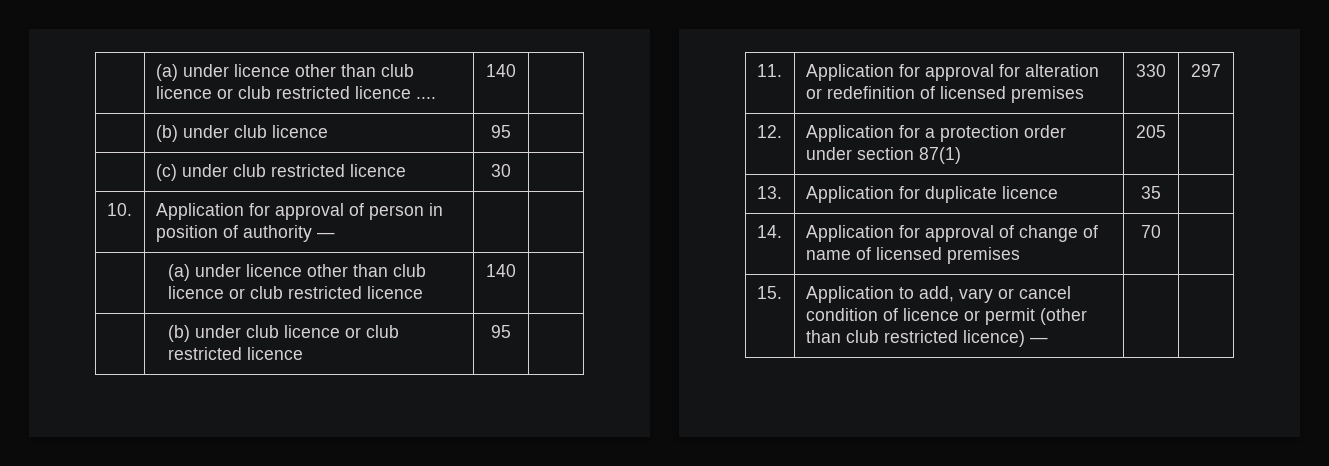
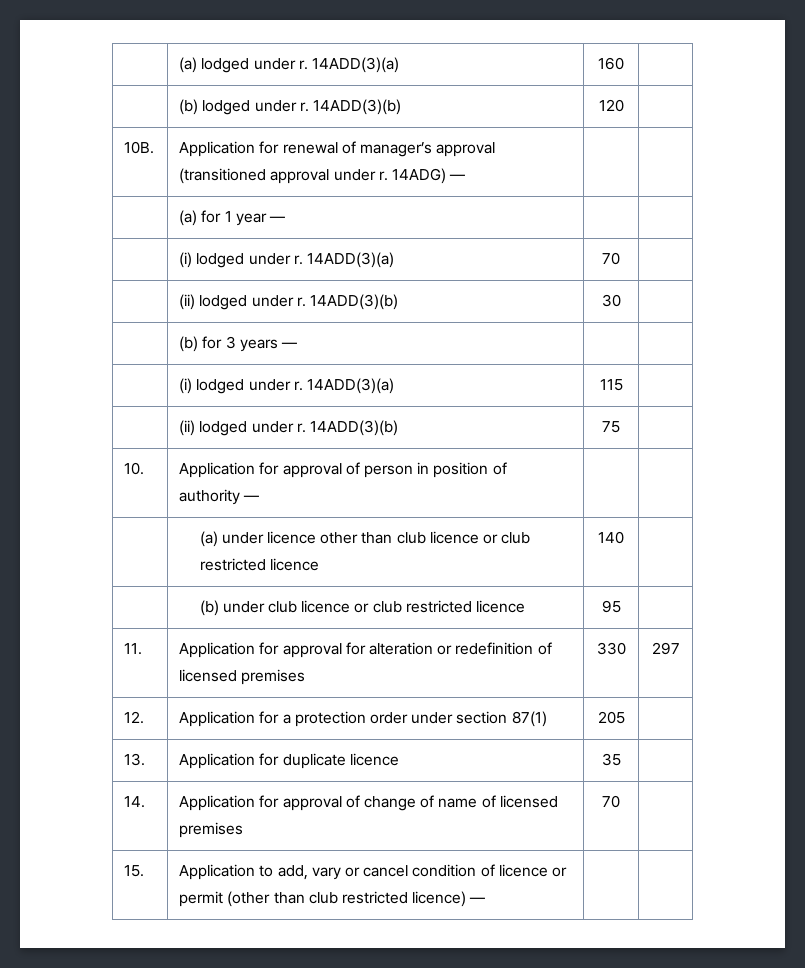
[155,64,414,81] [155,86,436,99] [486,64,516,77] [155,125,328,142] [491,125,511,138] [155,164,406,181] [491,164,511,177] | (a) under licence other than club licence or club restricted licence .... | 140 | // | (b) under club licence | 95 | // | (c) under club restricted licence | 30 -> [179,57,400,73] [598,57,624,70] [179,99,402,115] [598,99,624,112] [124,141,155,154] [179,141,496,157] [179,168,466,184] [179,210,286,226] [179,252,395,268] [602,252,620,265] [179,294,399,310] [601,294,621,307] [179,336,298,352] [179,378,395,394] [599,379,623,391] [179,420,399,436] [602,421,620,433] | (a) lodged under r. 14ADD(3)(a) | 160 | // | (b) lodged under r. 14ADD(3)(b) | 120 | // 10B. | Application for renewal of manager’s approval (transitioned approval under r. 14ADG) — | | // | (a) for 1 year — | | // | (i) lodged under r. 14ADD(3)(a) | 70 | // | (ii) lodged under r. 14ADD(3)(b) | 30 | // | (b) for 3 years — | | // | (i) lodged under r. 14ADD(3)(a) | 115 | // | (ii) lodged under r. 14ADD(3)(b) | 75

